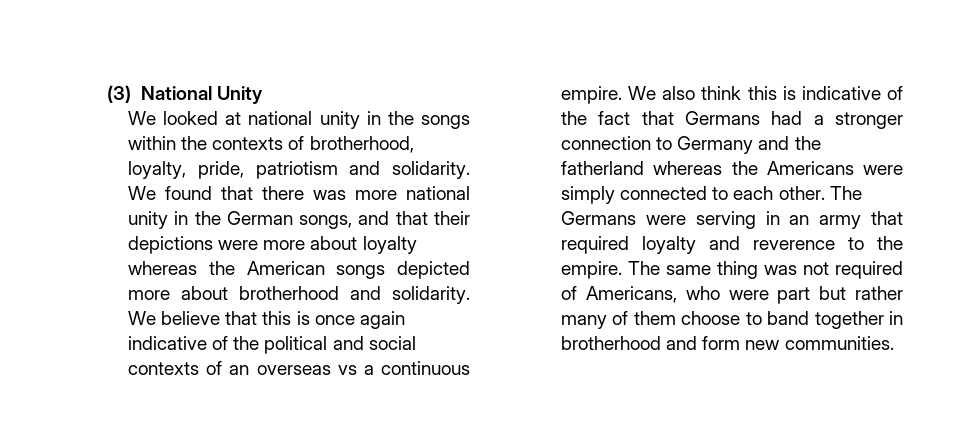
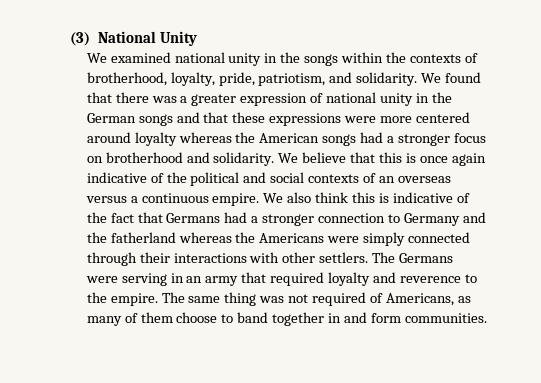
[163,111,242,125] looked at -> [110,52,171,63] examined
[255,161,338,179] patriotism -> [258,73,326,86] patriotism,
[355,190,398,200] more -> [180,93,324,106] a greater expression of
[299,215,353,229] songs, -> [138,114,173,126] songs
[434,211,470,225] [128,236,358,254] their depictions were more about -> [232,112,471,126] [86,132,131,143] these expressions were more centered around
[397,261,470,279] [128,286,229,300] depicted more about -> [360,132,486,146] [86,156,103,163] had a stronger focus on
[337,365,357,375] vs -> [85,196,127,203] versus
[712,186,825,200] to each other. -> [86,252,369,266] through their interactions with other settlers.
[685,286,903,304] who were part but rather -> [457,296,471,303] as
[561,336,662,350] brotherhood -> (342, 318) none
[745,340,780,350] new -> (401, 318) none

